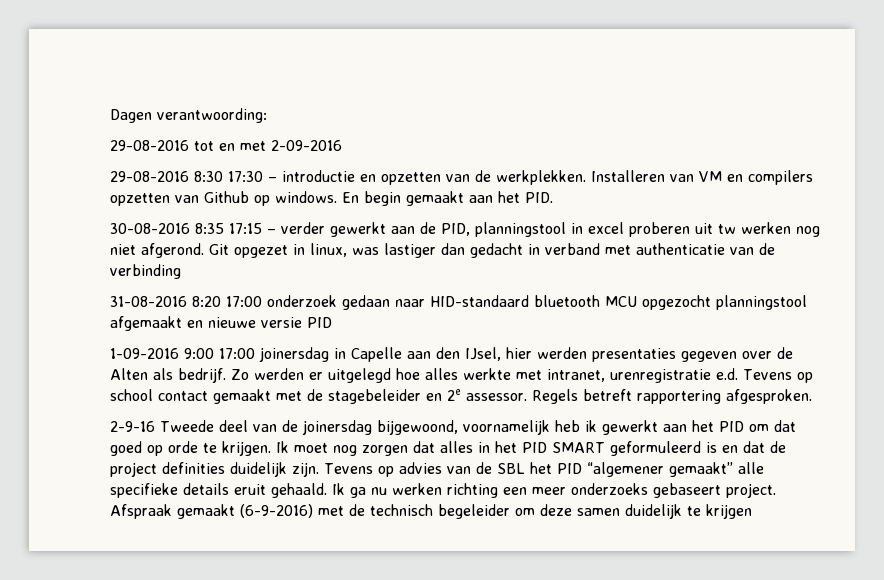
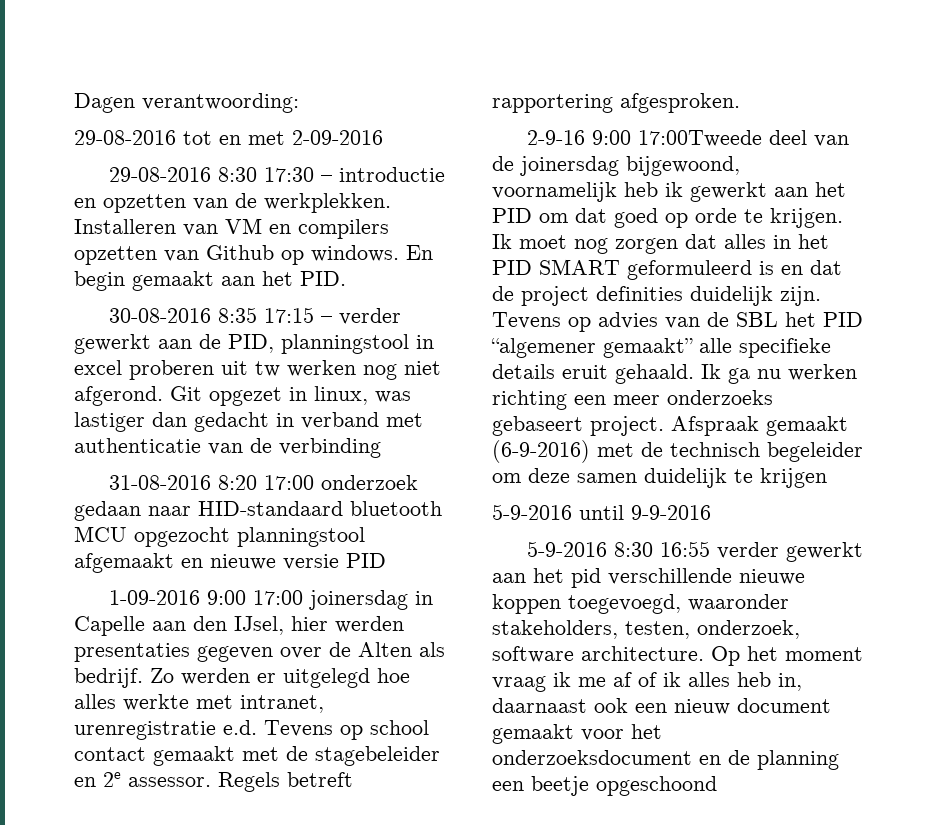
[160,420,214,432] Tweede -> [592,130,763,147] 9:00 17:00Tweede
(752, 511) none -> [492,504,711,520] [527,541,864,562] [492,568,805,588] [492,594,789,614] [492,620,800,639] [492,646,863,666] [492,672,802,692] [492,698,831,715] [492,724,662,744] [492,750,839,770] [492,776,717,796] // 5-9-2016 until 9-9-2016 // 5-9-2016 8:30 16:55 verder gewerkt aan het pid verschillende nieuwe koppen toegevoegd, waaronder stakeholders, testen, onderzoek, software architecture. Op het moment vraag ik me af of ik alles heb in, daarnaast ook een nieuw document gemaakt voor het onderzoeksdocument en de planning een beetje opgeschoond

